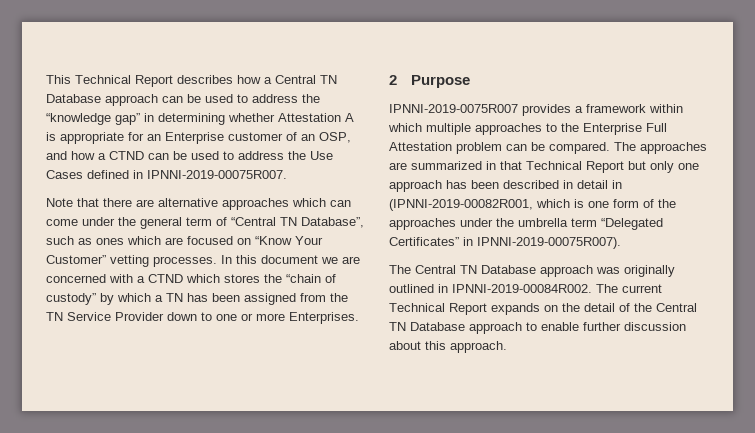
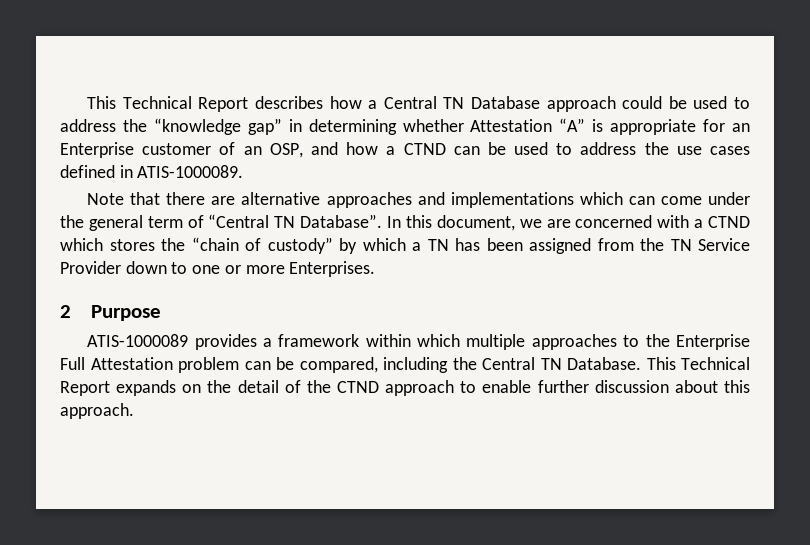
[162,96,183,103] can -> [622,96,663,109] could
[345,113,354,122] A -> [559,118,586,132] “A”
[310,151,333,160] [46,170,83,179] Use Cases -> [676,146,750,155] use cases
[147,170,287,179] IPNNI-2019-00075R007. -> [137,165,244,178] ATIS-1000089.
(289, 204) none -> [417,192,574,208] and implementations
[301,217,364,228] [46,236,323,245] [46,255,217,267] Database”, such as ones which are focused on “Know Your Customer” vetting processes. -> [300,214,383,228] Database”.
[261,255,318,264] document -> [436,215,515,231] document,
[389,104,518,113] IPNNI-2019-0075R007 -> [87,334,189,347] ATIS-1000089
[549,142,707,154] [389,161,699,173] [389,180,622,192] [389,199,676,211] [389,218,663,230] [389,237,621,249] [389,265,675,277] [389,284,662,293] compared. The approaches are summarized in that Technical Report but only one approach has been described in detail in (IPNNI-2019-00082R001, which is one form of the approaches under the umbrella term “Delegated Certificates” in IPNNI-2019-00075R007). // The Central TN Database approach was originally outlined in IPNNI-2019-00084R002. The current -> [299,357,676,373] compared, including the Central TN Database. This
[656,303,697,312] [389,322,465,331] Central TN Database -> [337,381,379,393] CTND

